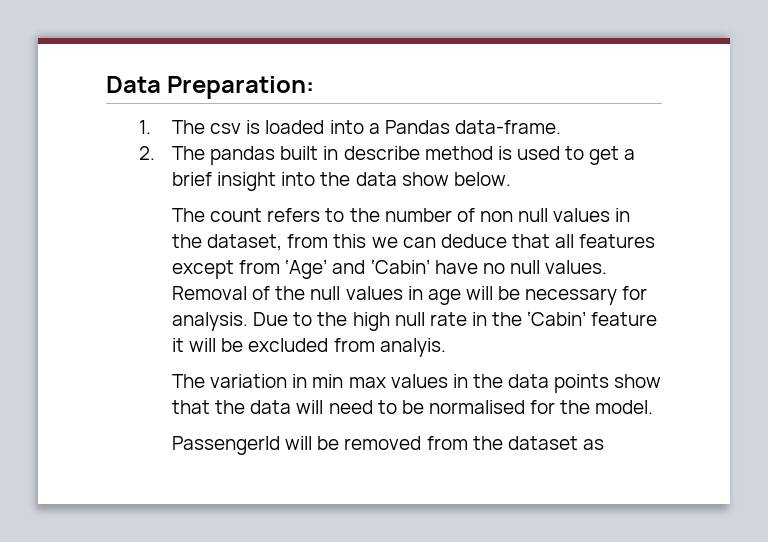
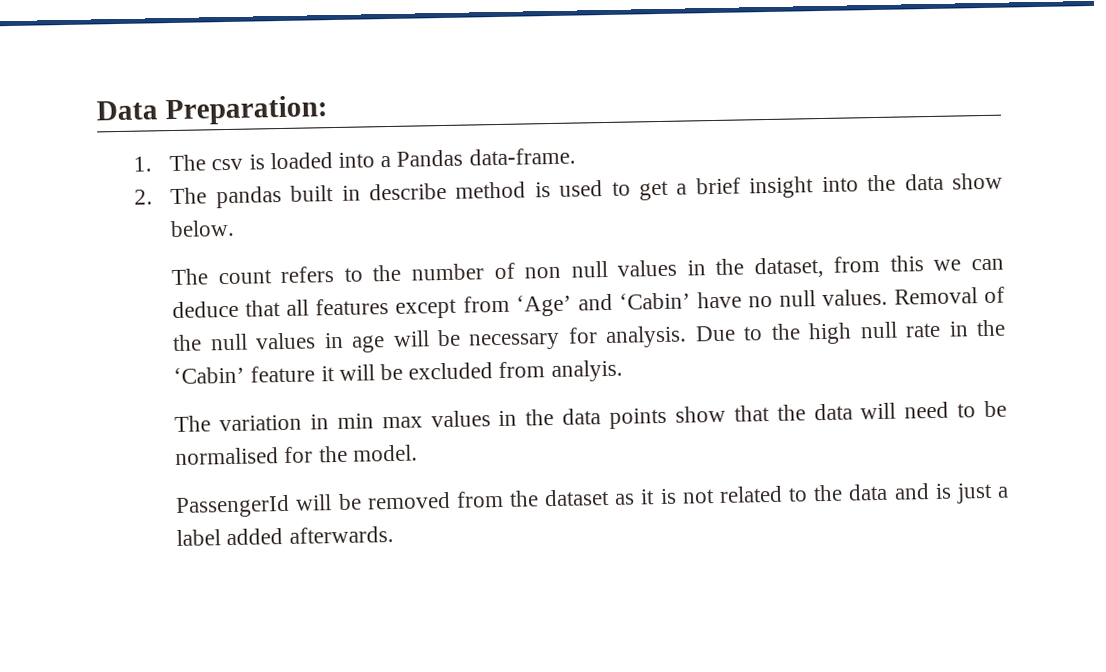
(604, 444) none -> [640,482,1010,505] [176,525,394,546] it is not related to the data and is just a label added afterwards.

